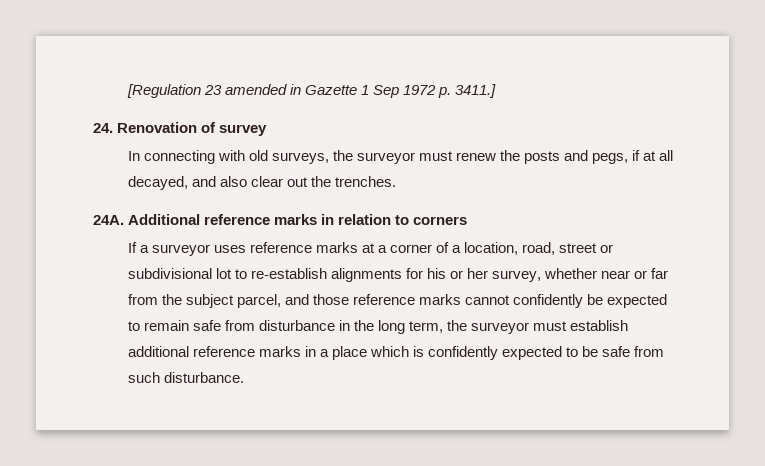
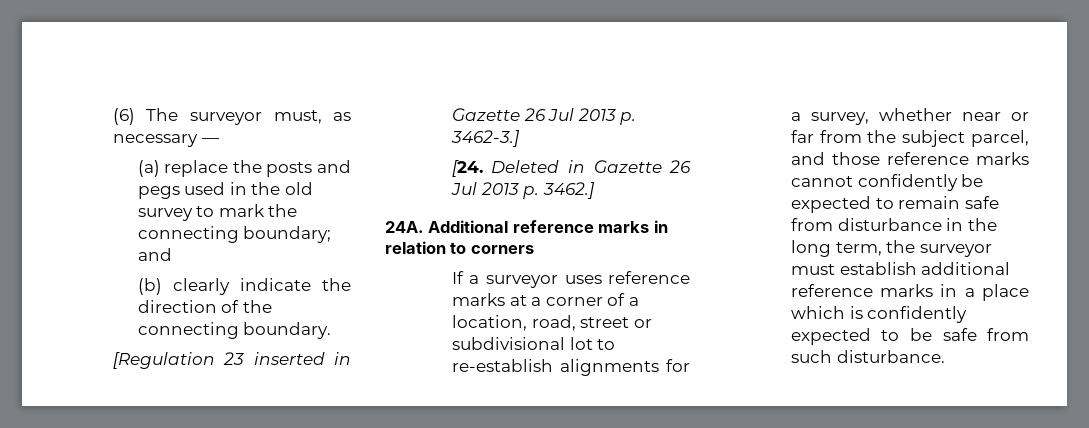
[126,84,497,98] [93,122,268,136] [127,150,674,164] [127,176,396,190] [Regulation 23 amended in Gazette 1 Sep 1972 p. 3411.] // 24. Renovation of survey // In connecting with old surveys, the surveyor must renew the posts and pegs, if at all decayed, and also clear out the trenches. -> [112,108,351,125] [112,134,219,147] [137,160,351,177] [137,182,313,199] [137,204,298,221] [137,226,332,243] [137,248,172,261] [137,278,351,295] [137,300,272,313] [137,322,332,339] [112,352,351,369] [451,108,637,125] [450,130,520,147] [451,160,691,177] [450,182,595,199] (6) The surveyor must, as necessary — // (a) replace the posts and pegs used in the old survey to mark the connecting boundary; and // (b) clearly indicate the direction of the connecting boundary. // [Regulation 23 inserted in Gazette 26 Jul 2013 p. 3462-3.] // [24. Deleted in Gazette 26 Jul 2013 p. 3462.]
[426,268,488,279] his or her -> [790,112,801,121] a

